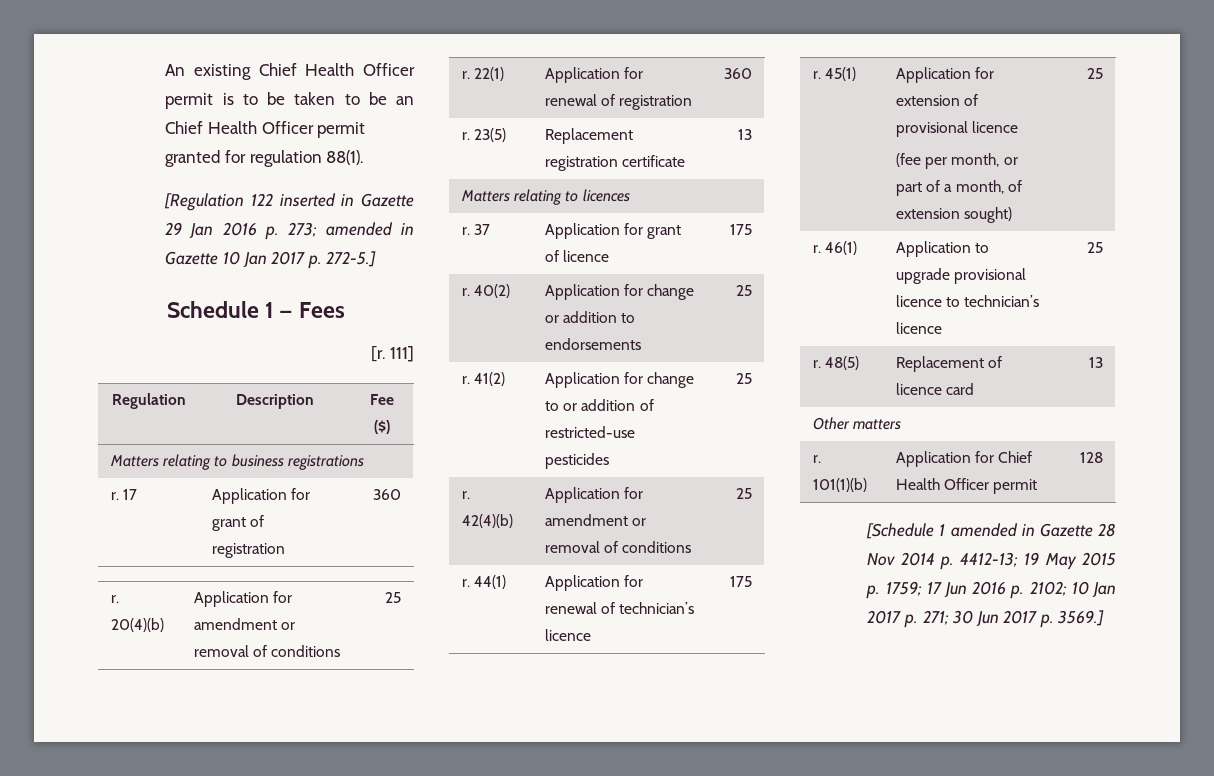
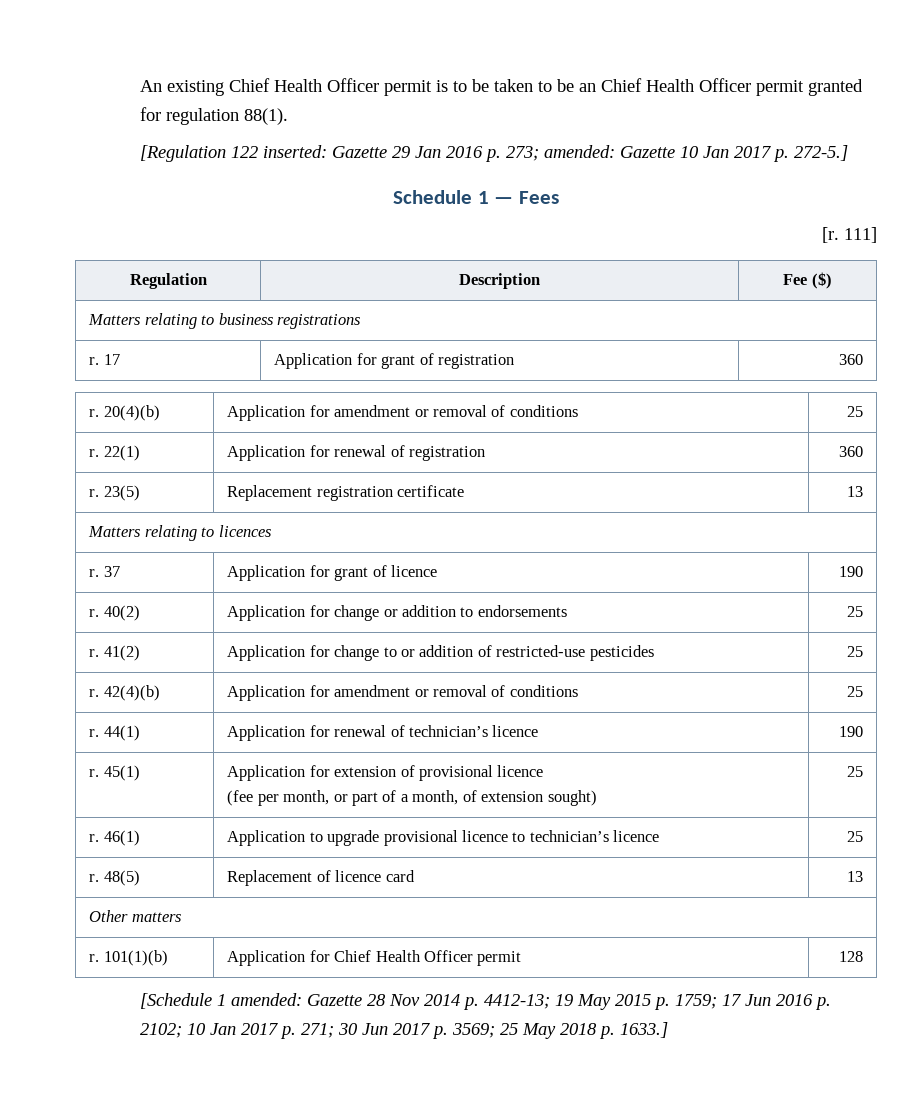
[279,193,355,207] inserted in -> [262,145,327,158] inserted:
[325,222,414,236] amended in -> [543,145,615,158] amended:
[729,224,752,235] 175 -> [838,566,863,577] 190
[729,576,752,587] 175 -> [838,726,863,737] 190
[950,523,1035,537] amended in -> [230,993,302,1006] amended:
[1057,610,1105,626] 3569.] -> [451,1022,668,1039] 3569; 25 May 2018 p. 1633.]

